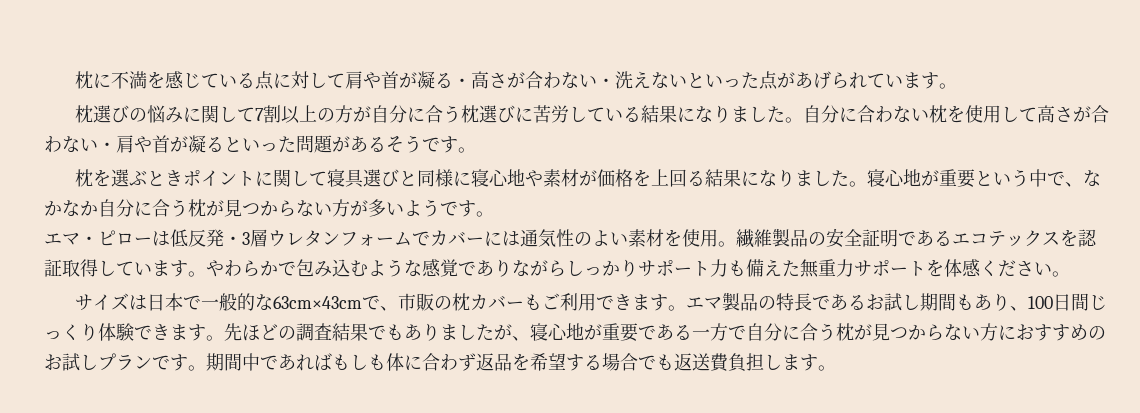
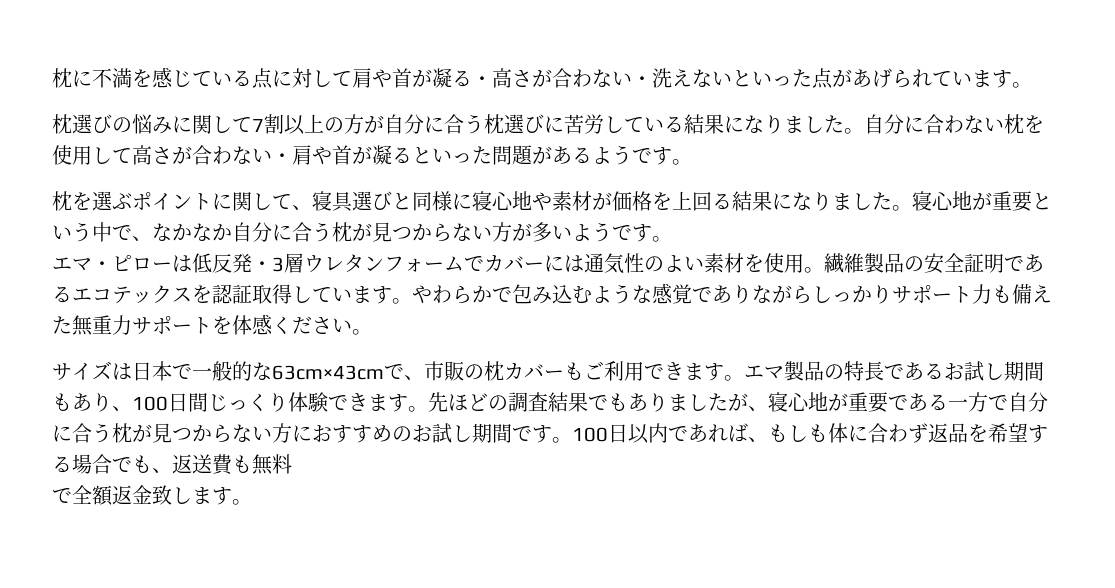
[386,136,404,153] そ -> [592,147,612,164] よ
[146,170,183,186] とき -> (132, 201) none
(327, 178) none -> [292,205,312,210] 、
[98,353,260,371] プランです。期間中 -> [472,423,668,444] 期間です。100日以内
(332, 362) none -> [748,437,768,442] 、
[674,353,764,372] 返送費負担 -> [152,454,292,475] [52,485,172,506] 、返送費も無料 // で全額返金致

